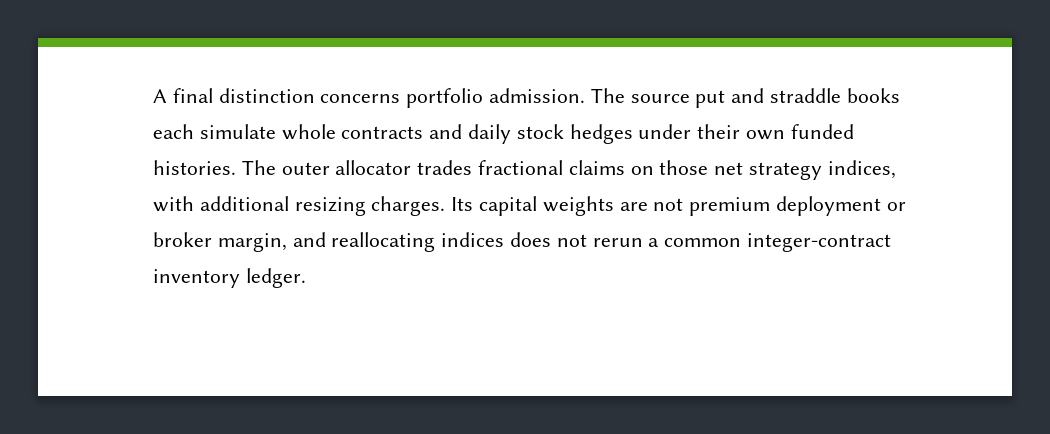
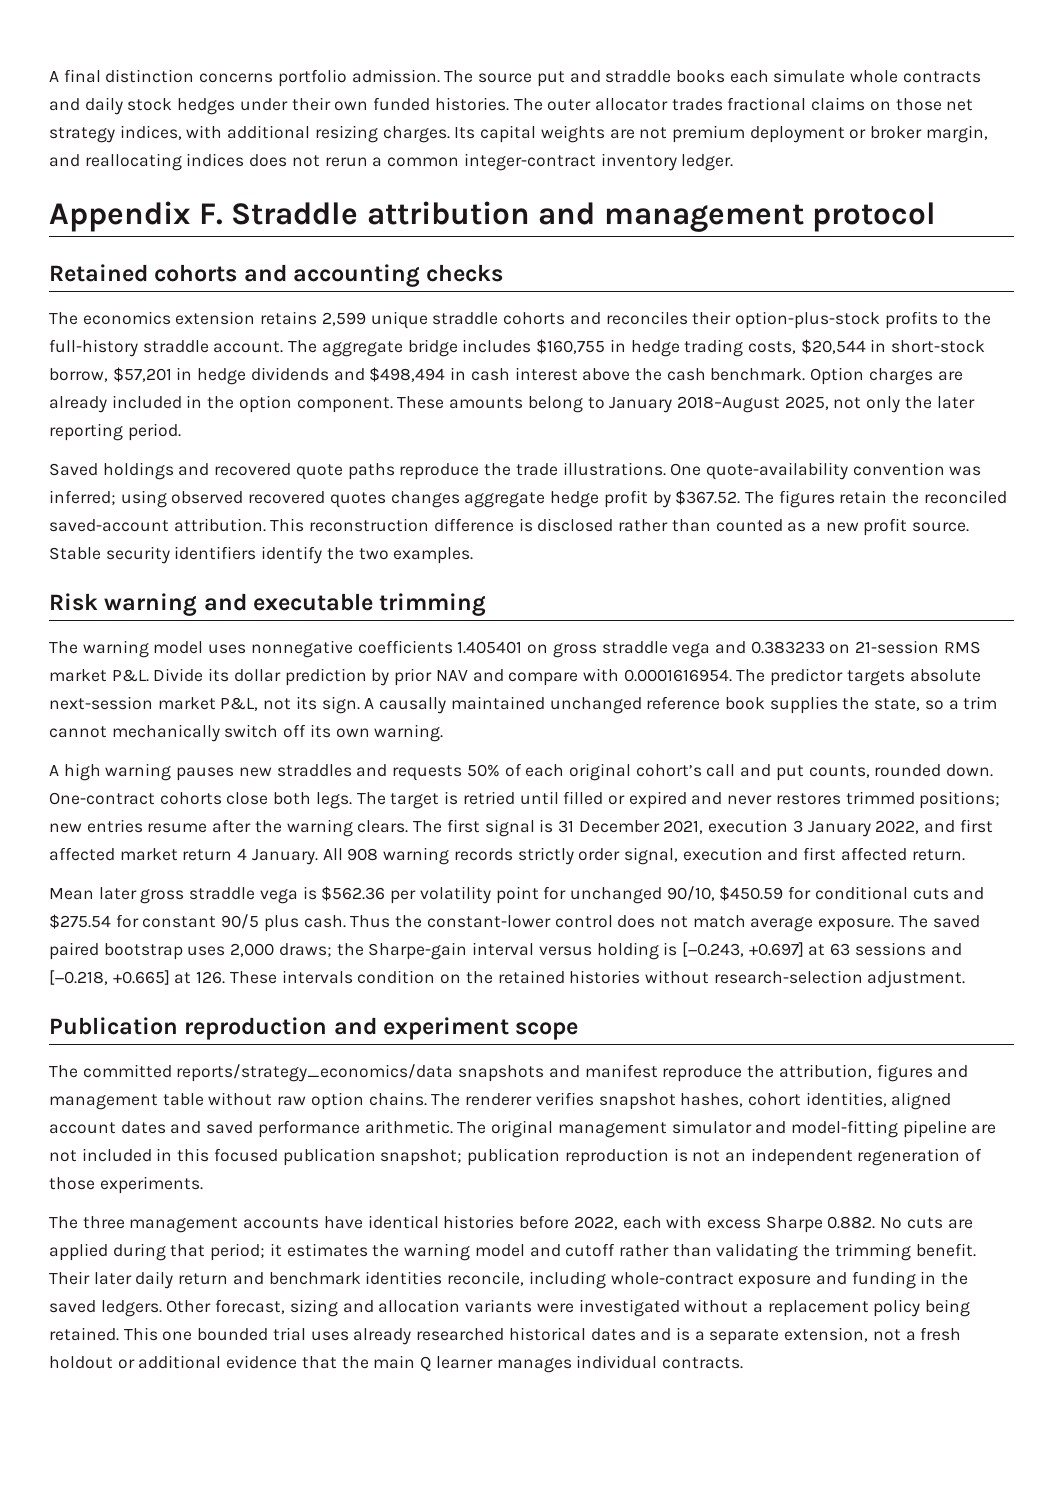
(306, 278) none -> [49,201,937,232] [49,264,504,287] [49,311,992,329] [49,339,986,357] [49,367,963,385] [49,395,975,413] [49,423,181,441] [49,462,982,480] [49,490,1007,508] [49,518,970,536] [49,546,474,564] [49,593,487,616] [49,640,981,658] [49,668,981,686] [49,696,998,714] [49,724,444,742] [49,763,994,781] [49,791,1001,809] [49,819,993,837] [49,847,965,865] [49,886,985,904] [49,914,980,932] [49,942,962,960] [49,970,966,988] [49,1017,579,1040] [49,1064,969,1082] [49,1092,952,1110] [49,1120,997,1138] [49,1148,983,1166] [49,1176,203,1194] [49,1215,973,1233] [49,1243,976,1261] [49,1271,969,1289] [49,1299,971,1317] [49,1327,962,1345] [49,1355,743,1373] // Appendix F. Straddle attribution and management protocol // Retained cohorts and accounting checks // The economics extension retains 2,599 unique straddle cohorts and reconciles their option-plus-stock profits to the full-history straddle account. The aggregate bridge includes $160,755 in hedge trading costs, $20,544 in short-stock borrow, $57,201 in hedge dividends and $498,494 in cash interest above the cash benchmark. Option charges are already included in the option component. These amounts belong to January 2018–August 2025, not only the later reporting period. // Saved holdings and recovered quote paths reproduce the trade illustrations. One quote-availability convention was inferred; using observed recovered quotes changes aggregate hedge profit by $367.52. The figures retain the reconciled saved-account attribution. This reconstruction difference is disclosed rather than counted as a new profit source. Stable security identifiers identify the two examples. // Risk warning and executable trimming // The warning model uses nonnegative coefficients 1.405401 on gross straddle vega and 0.383233 on 21-session RMS market P&L. Divide its dollar prediction by prior NAV and compare with 0.0001616954. The predictor targets absolute next-session market P&L, not its sign. A causally maintained unchanged reference book supplies the state, so a trim cannot mechanically switch off its own warning. // A high warning pauses new straddles and requests 50% of each original cohort’s call and put counts, rounded down. One-contract cohorts close both legs. The target is retried until filled or expired and never restores trimmed positions; new entries resume after the warning clears. The first signal is 31 December 2021, execution 3 January 2022, and first affected market return 4 January. All 908 warning records strictly order signal, execution and first affected return. // Mean later gross straddle vega is $562.36 per volatility point for unchanged 90/10, $450.59 for conditional cuts and $275.54 for constant 90/5 plus cash. Thus the constant-lower control does not match average exposure. The saved paired bootstrap uses 2,000 draws; the Sharpe-gain interval versus holding is [−0.243, +0.697] at 63 sessions and [−0.218, +0.665] at 126. These intervals condition on the retained histories without research-selection adjustment. // Publication reproduction and experiment scope // The committed reports/strategy_economics/data snapshots and manifest reproduce the attribution, figures and management table without raw option chains. The renderer verifies snapshot hashes, cohort identities, aligned account dates and saved performance arithmetic. The original management simulator and model-fitting pipeline are not included in this focused publication snapshot; publication reproduction is not an independent regeneration of those experiments. // The three management accounts have identical histories before 2022, each with excess Sharpe 0.882. No cuts are applied during that period; it estimates the warning model and cutoff rather than validating the trimming benefit. Their later daily return and benchmark identities reconcile, including whole-contract exposure and funding in the saved ledgers. Other forecast, sizing and allocation variants were investigated without a replacement policy being retained. This one bounded trial uses already researched historical dates and is a separate extension, not a fresh holdout or additional evidence that the main Q learner manages individual contracts.

